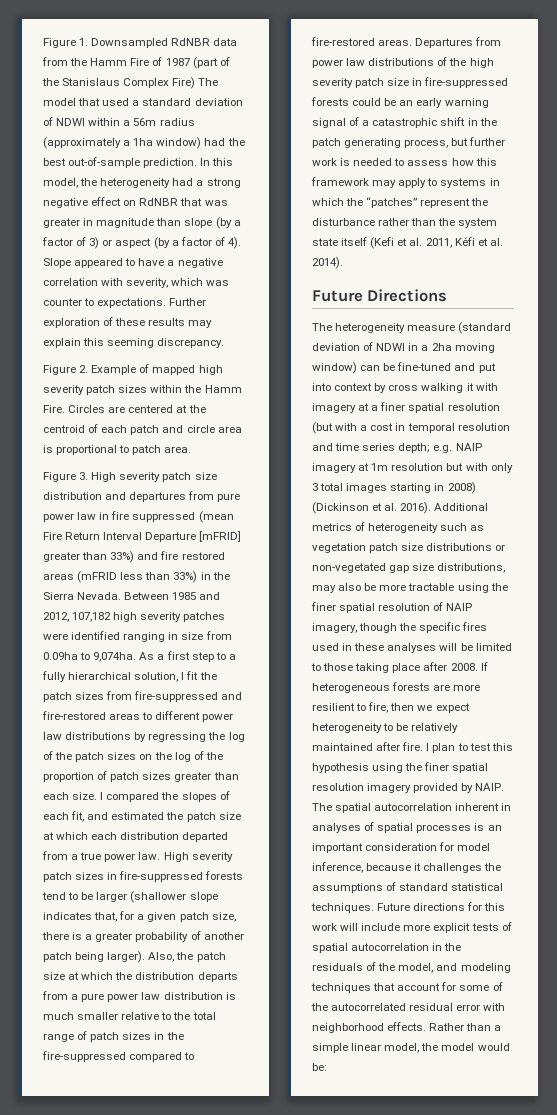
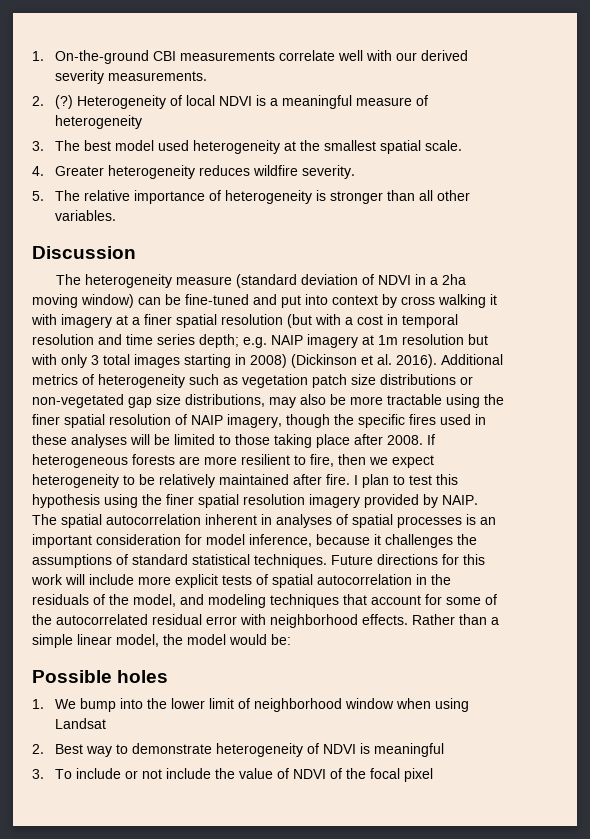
[43,38,238,48] [42,57,230,69] [42,77,219,89] [43,98,243,106] [43,117,195,126] [43,137,245,149] [43,157,234,168] [43,178,241,188] [43,197,228,208] [43,217,241,229] [42,237,241,249] [43,258,223,268] [43,278,230,288] [43,298,207,308] [43,317,213,328] [43,338,225,348] [43,364,223,375] [43,385,242,395] [43,405,206,413] [43,424,242,435] [43,445,192,455] [43,472,217,482] [43,491,241,502] [43,511,234,523] [43,531,242,542] [43,551,225,563] [43,571,230,583] [43,592,221,600] [43,612,226,622] [43,631,232,642] [43,651,236,662] [42,671,217,682] [43,691,243,702] [42,711,234,722] [43,732,245,742] [43,751,223,762] [43,771,239,782] [43,791,230,802] [43,811,241,822] [43,832,229,842] [42,851,233,862] [43,871,244,882] [42,891,218,903] [43,911,236,922] [42,931,244,942] [43,951,226,963] [43,972,238,982] [42,991,236,1002] [43,1012,216,1020] [43,1031,184,1042] [42,1051,195,1062] [311,37,502,48] [312,57,494,68] [312,77,509,88] [311,97,489,108] [312,117,497,128] [312,137,506,148] [312,158,497,166] [311,177,500,188] [312,197,489,208] [312,218,498,228] [312,237,503,249] [312,257,343,269] [312,289,448,302] Figure 1. Downsampled RdNBR data from the Hamm Fire of 1987 (part of the Stanislaus Complex Fire) The model that used a standard deviation of NDWI within a 56m radius (approximately a 1ha window) had the best out-of-sample prediction. In this model, the heterogeneity had a strong negative effect on RdNBR that was greater in magnitude than slope (by a factor of 3) or aspect (by a factor of 4). Slope appeared to have a negative correlation with severity, which was counter to expectations. Further exploration of these results may explain this seeming discrepancy. // Figure 2. Example of mapped high severity patch sizes within the Hamm Fire. Circles are centered at the centroid of each patch and circle area is proportional to patch area. // Figure 3. High severity patch size distribution and departures from pure power law in fire suppressed (mean Fire Return Interval Departure [mFRID] greater than 33%) and fire restored areas (mFRID less than 33%) in the Sierra Nevada. Between 1985 and 2012, 107,182 high severity patches were identified ranging in size from 0.09ha to 9,074ha. As a first step to a fully hierarchical solution, I fit the patch sizes from fire-suppressed and fire-restored areas to different power law distributions by regressing the log of the patch sizes on the log of the proportion of patch sizes greater than each size. I compared the slopes of each fit, and estimated the patch size at which each distribution departed from a true power law. High severity patch sizes in fire-suppressed forests tend to be larger (shallower slope indicates that, for a given patch size, there is a greater probability of another patch being larger). Also, the patch size at which the distribution departs from a pure power law distribution is much smaller relative to the total range of patch sizes in the fire-suppressed compared to fire-restored areas. Departures from power law distributions of the high severity patch size in fire-suppressed forests could be an early warning signal of a catastrophic shift in the patch generating process, but further work is needed to assess how this framework may apply to systems in which the “patches” represent the disturbance rather than the system state itself (Kefi et al. 2011, Kéfi et al. 2014). // Future Directions -> [32,50,469,64] [55,70,208,84] [32,95,429,109] [55,115,143,129] [32,140,463,154] [32,165,356,179] [32,190,471,204] [55,210,117,221] [32,246,136,259] 1. On-the-ground CBI measurements correlate well with our derived severity measurements. // 2. (?) Heterogeneity of local NDVI is a meaningful measure of heterogeneity // 3. The best model used heterogeneity at the smallest spatial scale. // 4. Greater heterogeneity reduces wildfire severity. // 5. The relative importance of heterogeneity is stronger than all other variables. // Discussion
[376,343,406,351] NDWI -> [377,275,411,285] NDVI
(327, 1067) none -> [32,670,169,683] [32,698,470,712] [55,718,107,729] [32,743,445,757] [32,768,434,782] // Possible holes // 1. We bump into the lower limit of neighborhood window when using Landsat // 2. Best way to demonstrate heterogeneity of NDVI is meaningful // 3. To include or not include the value of NDVI of the focal pixel

